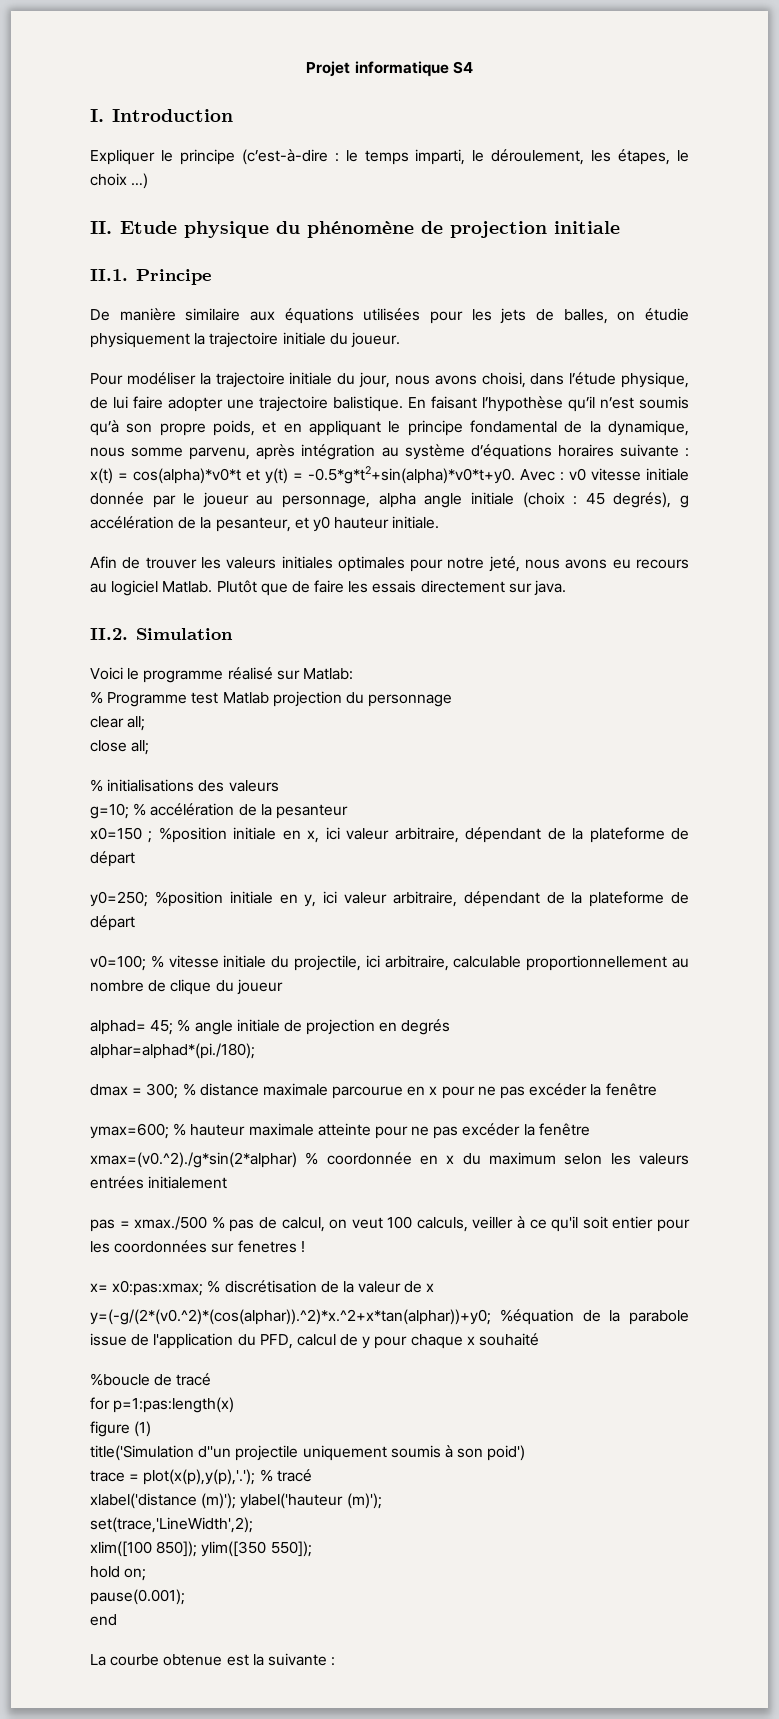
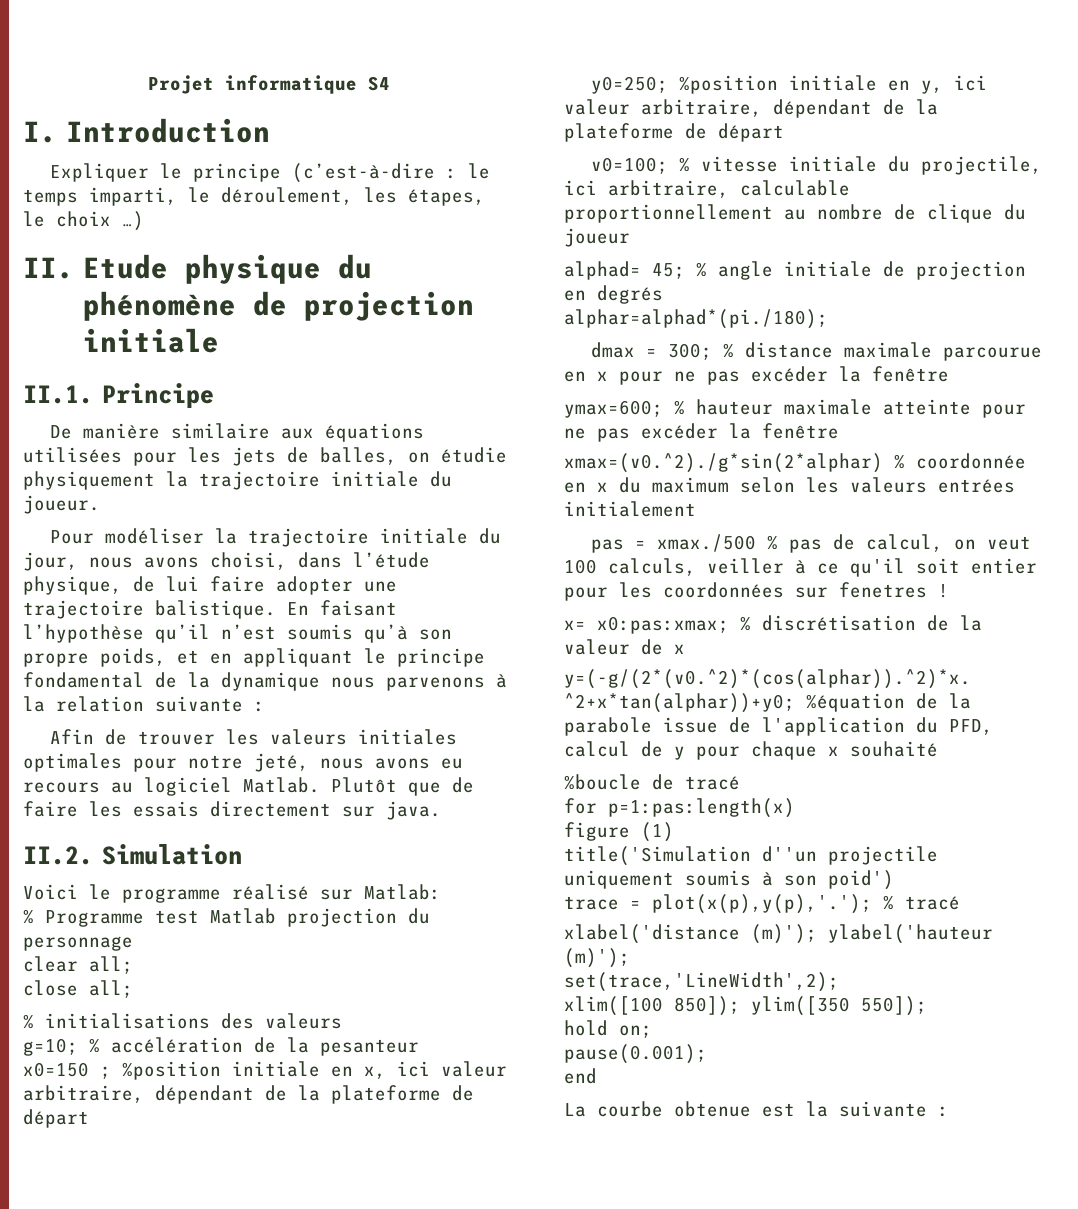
[607,420,689,436] [90,444,690,460] [90,466,689,484] [90,492,690,508] [90,516,440,532] dynamique, nous somme parvenu, après intégration au système d’équations horaires suivante : x(t) = cos(alpha)*v0*t et y(t) = -0.5*g*t2+sin(alpha)*v0*t+y0. Avec : v0 vitesse initiale donnée par le joueur au personnage, alpha angle initiale (choix : 45 degrés), g accélération de la pesanteur, et y0 hauteur initiale. -> [221,672,507,691] [23,696,265,712] dynamique nous parvenons à la relation suivante :

